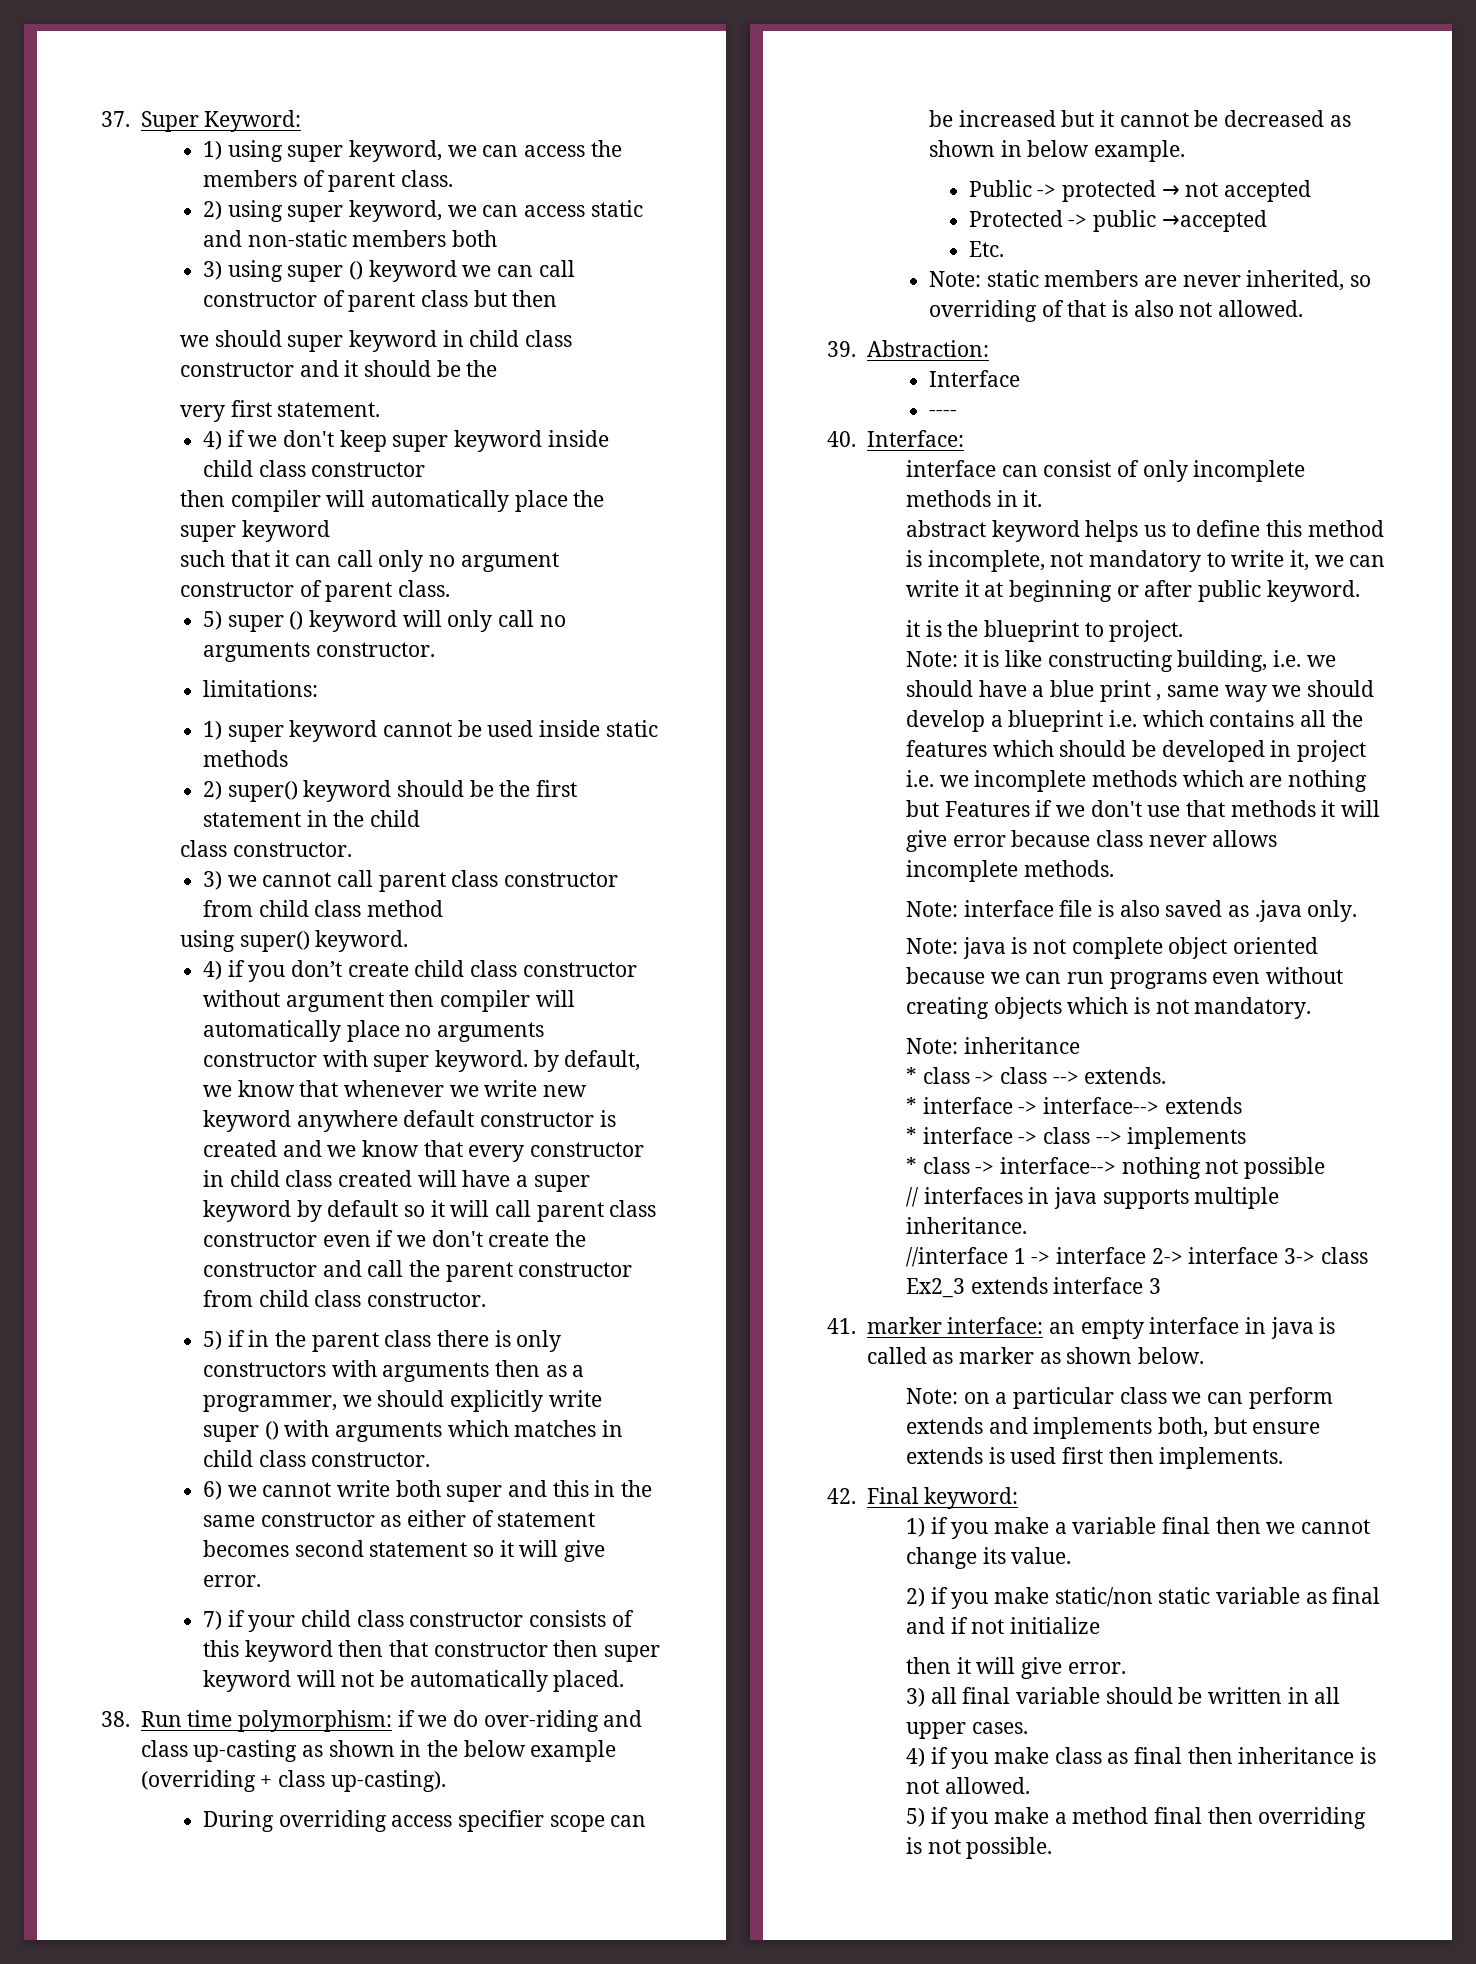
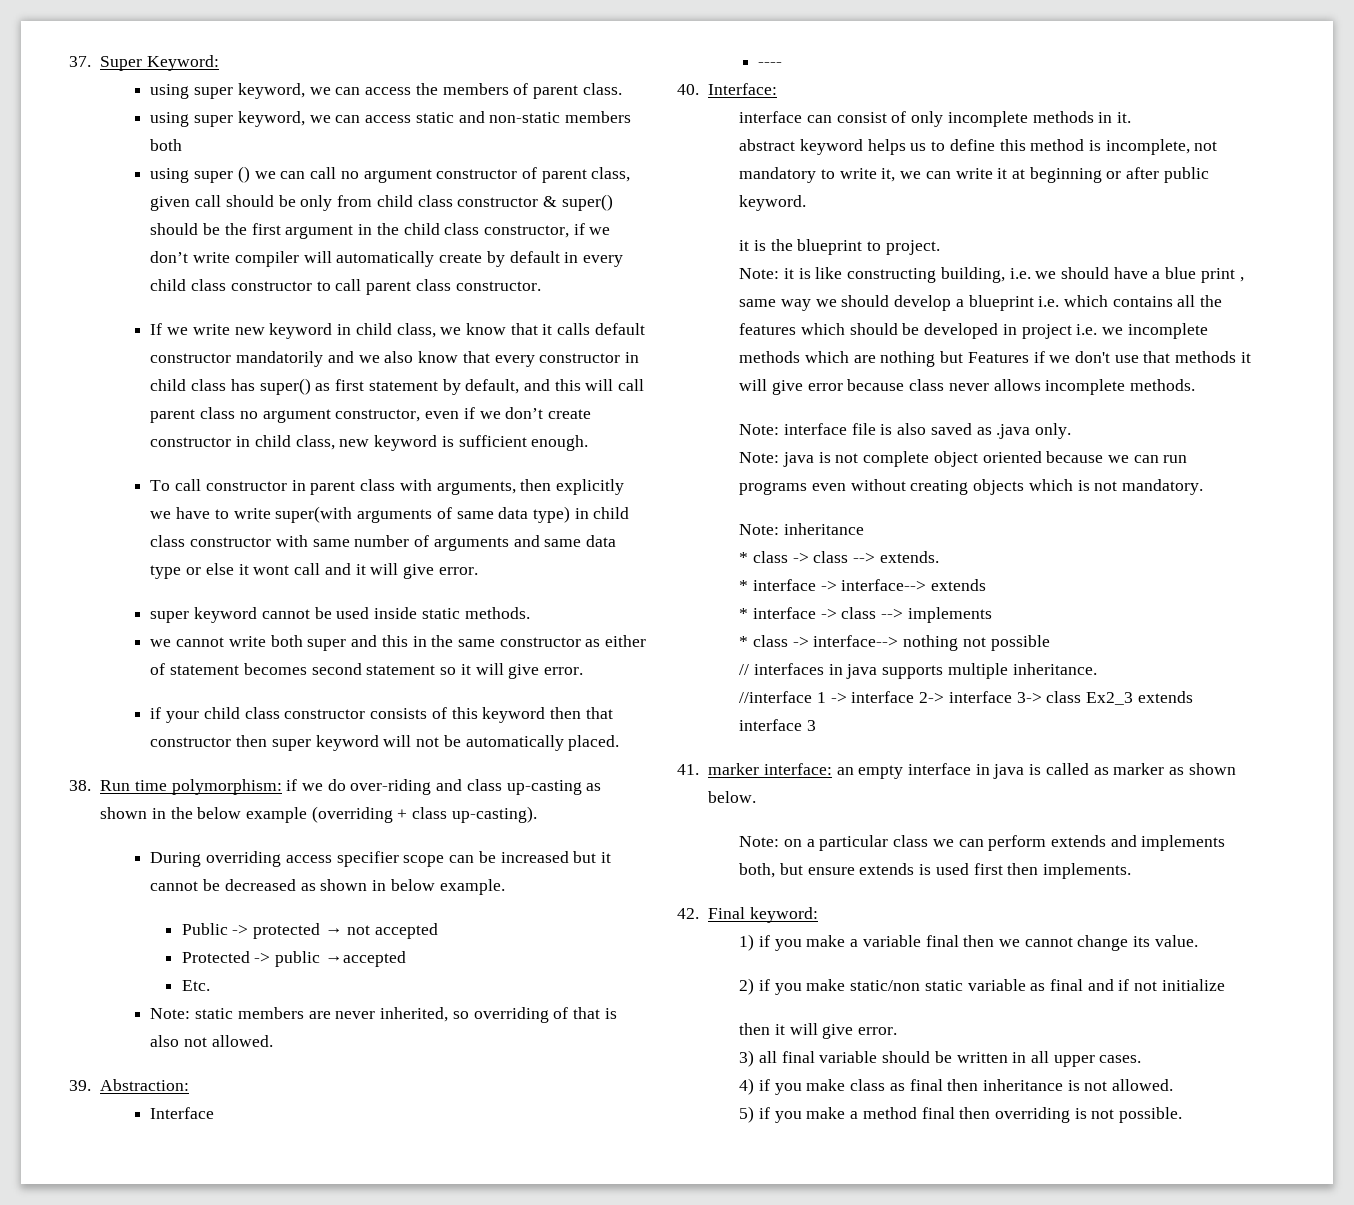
[203,141,223,160] 1) -> (219, 63) none
[203,201,223,220] 2) -> (622, 89) none
[203,261,223,280] 3) -> (183, 145) none
[368,260,457,282] keyword -> (250, 174) none
[203,290,558,312] [180,330,573,352] [180,360,498,377] [180,400,381,422] [203,430,609,452] [203,460,426,477] [180,490,605,512] [180,520,330,542] [180,550,424,572] constructor of parent class but then // we should super keyword in child class constructor and it should be the // very first statement. // 4) if we don't keep super keyword inside child class constructor // then compiler will automatically place the super keyword // such that it can call only -> (337, 173) none
[398,580,451,597] [203,610,566,632] [203,642,435,662] [203,680,319,697] [203,721,223,740] class. // 5) super () keyword will only call no arguments constructor. // limitations: // 1) -> [591,167,631,182] [150,194,613,211] [150,223,611,239] [150,251,623,267] [150,279,541,295] [150,323,645,339] [150,351,639,367] [150,378,645,395] [150,407,591,423] [150,435,589,451] [150,479,624,495] [150,506,630,523] [150,535,616,551] [150,563,478,579] class, given call should be only from child class constructor & super() should be the first argument in the child class constructor, if we don’t write compiler will automatically create by default in every child class constructor to call parent class constructor. // If we write new keyword in child class, we know that it calls default constructor mandatorily and we also know that every constructor in child class has super() as first statement by default, and this will call parent class no argument constructor, even if we don’t create constructor in child class, new keyword is sufficient enough. // To call constructor in parent class with arguments, then explicitly we have to write super(with arguments of same data type) in child class constructor with same number of arguments and same data type or else it wont call and it will give error. //
[203,750,289,767] [203,780,578,802] [203,810,421,827] [180,840,352,857] [203,870,619,892] [203,900,444,917] [180,930,409,952] [203,960,637,982] [203,990,575,1012] [203,1020,545,1042] [203,1050,641,1072] [203,1080,588,1097] [203,1110,616,1132] [203,1140,645,1162] [203,1170,590,1192] [203,1200,657,1222] [203,1230,587,1247] [203,1260,633,1282] [203,1290,487,1307] [203,1330,562,1352] [203,1360,585,1382] [203,1390,602,1412] [203,1420,624,1442] [203,1450,431,1467] [203,1481,223,1500] methods // 2) super() keyword should be the first statement in the child // class constructor. // 3) we cannot call parent class constructor from child class method // using super() keyword. // 4) if you don’t create child class constructor without argument then compiler will automatically place no arguments constructor with super keyword. by default, we know that whenever we write new keyword anywhere default constructor is created and we know that every constructor in child class created will have a super keyword by default so it will call parent class constructor even if we don't create the constructor and call the parent constructor from child class constructor. // 5) if in the parent class there is only constructors with arguments then as a programmer, we should explicitly write super () with arguments which matches in child class constructor. // 6) -> [464,607,530,619] methods. //
[203,1611,223,1630] 7) -> (583, 671) none

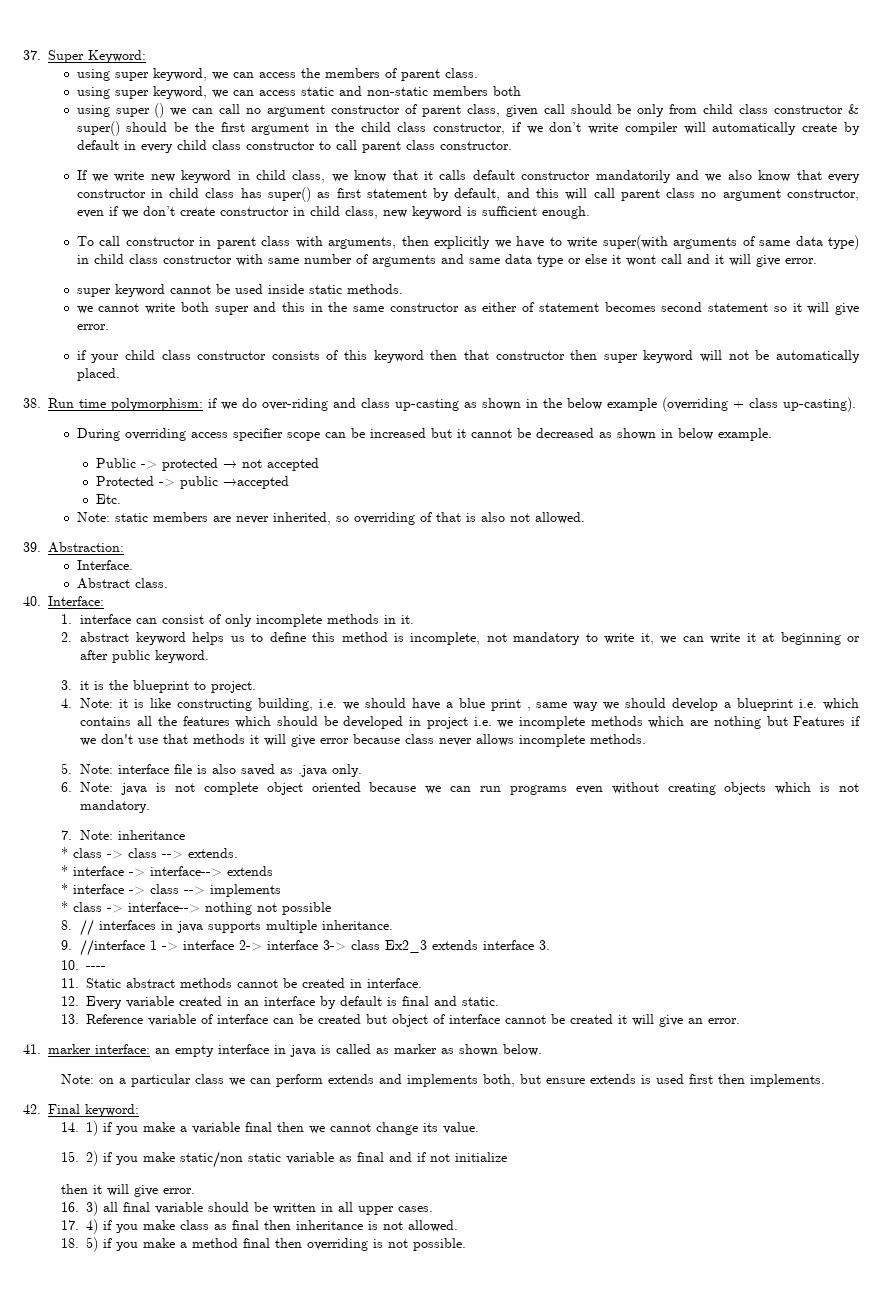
[150,1107,215,1119] [758,62,783,67] Interface // ---- -> [76,560,133,570] [76,578,168,589] Interface. // Abstract class.
(778, 89) none -> [61,614,73,624] 1.
(1131, 117) none -> [61,632,73,642] 2.
(807, 203) none -> [61,680,73,690] 3.
(940, 247) none -> [61,698,73,708] 4.
(1195, 385) none -> [61,763,73,774] 5.
(1071, 431) none -> [61,782,73,792] 6.
(1203, 487) none -> [61,830,73,840] 7.
(1050, 643) none -> [61,920,73,930] 8.
(1097, 669) none -> [61,940,73,950] 9.
[806,720,816,731] 3 -> [539,940,551,950] [61,960,107,970] [61,978,423,988] [61,996,500,1009] [61,1014,741,1027] 3. // 10. ---- // 11. Static abstract methods cannot be created in interface. // 12. Every variable created in an interface by default is final and static. // 13. Reference variable of interface can be created but object of interface cannot be created it will give an error.
(818, 915) none -> [61,1122,80,1132] 14.
(1198, 941) none -> [61,1151,80,1162] 15.
(898, 1031) none -> [61,1202,80,1212] 16.
(1142, 1059) none -> [61,1220,80,1230] 17.
(1174, 1085) none -> [61,1238,80,1248] 18.

